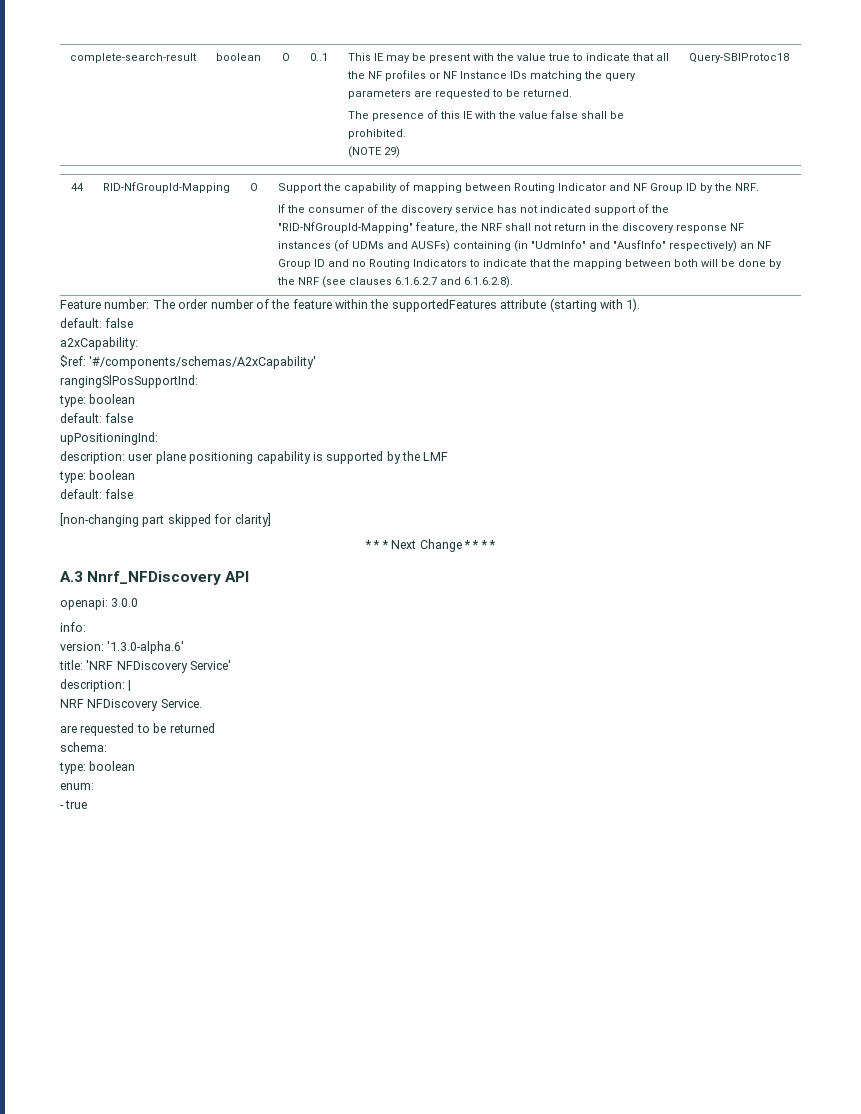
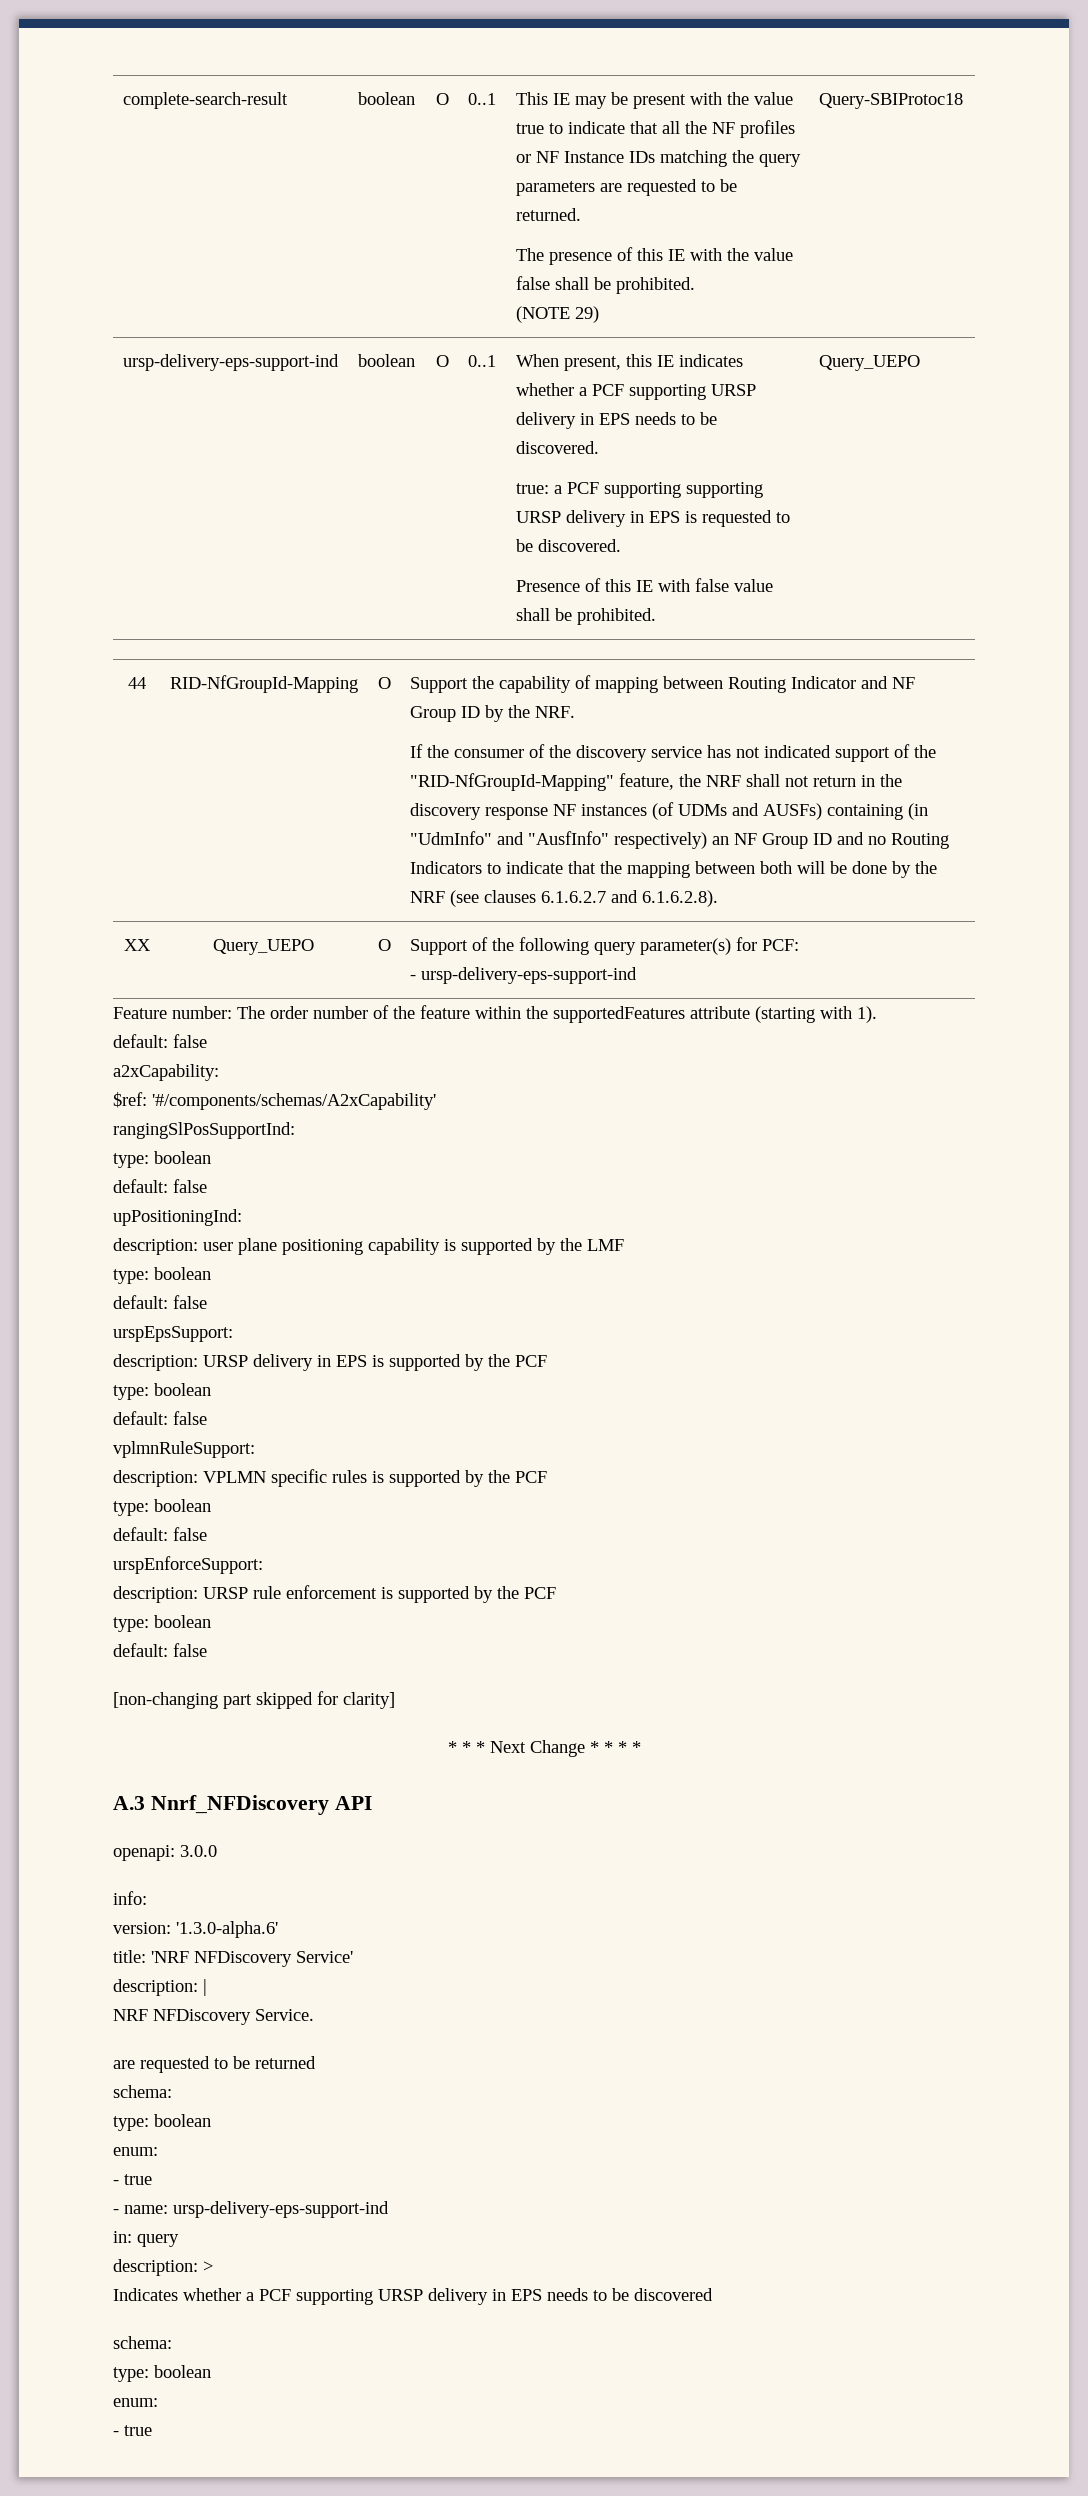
(789, 58) none -> [122,354,339,371] [357,354,415,367] [435,355,449,367] [467,355,496,367] [515,354,743,371] [515,383,756,400] [515,412,717,429] [515,441,599,454] [515,482,763,498] [515,510,790,527] [515,539,621,552] [515,578,773,592] [515,608,656,625] [818,355,920,371] // ursp-delivery-eps-support-ind | boolean | O | 0..1 | When present, this IE indicates whether a PCF supporting URSP delivery in EPS needs to be discovered. // true: a PCF supporting supporting URSP delivery in EPS is requested to be discovered. // Presence of this IE with false value shall be prohibited. | Query_UEPO
(513, 282) none -> [123,939,151,951] [213,939,314,955] [377,939,391,951] [409,937,799,955] [409,967,637,984] // XX | Query_UEPO | O | Support of the following query parameter(s) for PCF: // - ursp-delivery-eps-support-ind
(134, 494) none -> [113,1326,233,1342] [113,1354,547,1371] [113,1383,211,1400] [113,1411,207,1425] [113,1441,255,1458] [113,1469,547,1487] [113,1499,211,1516] [113,1527,207,1541] [113,1556,263,1574] [113,1585,556,1603] [113,1615,211,1632] [113,1643,207,1657] // urspEpsSupport: // description: URSP delivery in EPS is supported by the PCF // type: boolean // default: false // vplmnRuleSupport: // description: VPLMN specific rules is supported by the PCF // type: boolean // default: false // urspEnforceSupport: // description: URSP rule enforcement is supported by the PCF // type: boolean // default: false
(88, 804) none -> [113,2201,389,2218] [113,2231,179,2247] [113,2259,213,2276] [113,2288,713,2305] [113,2336,172,2349] [113,2365,211,2382] [113,2398,158,2407] [113,2425,152,2436] // - name: ursp-delivery-eps-support-ind // in: query // description: > // Indicates whether a PCF supporting URSP delivery in EPS needs to be discovered // schema: // type: boolean // enum: // - true

